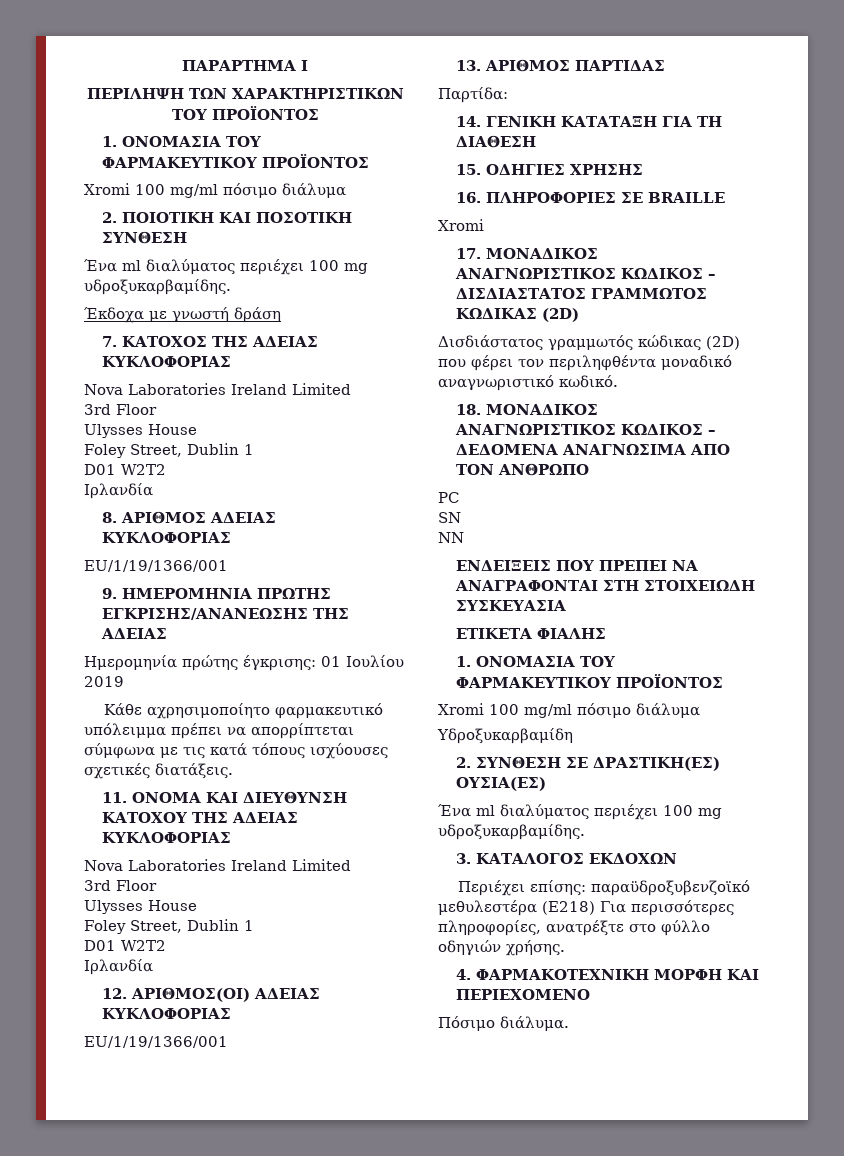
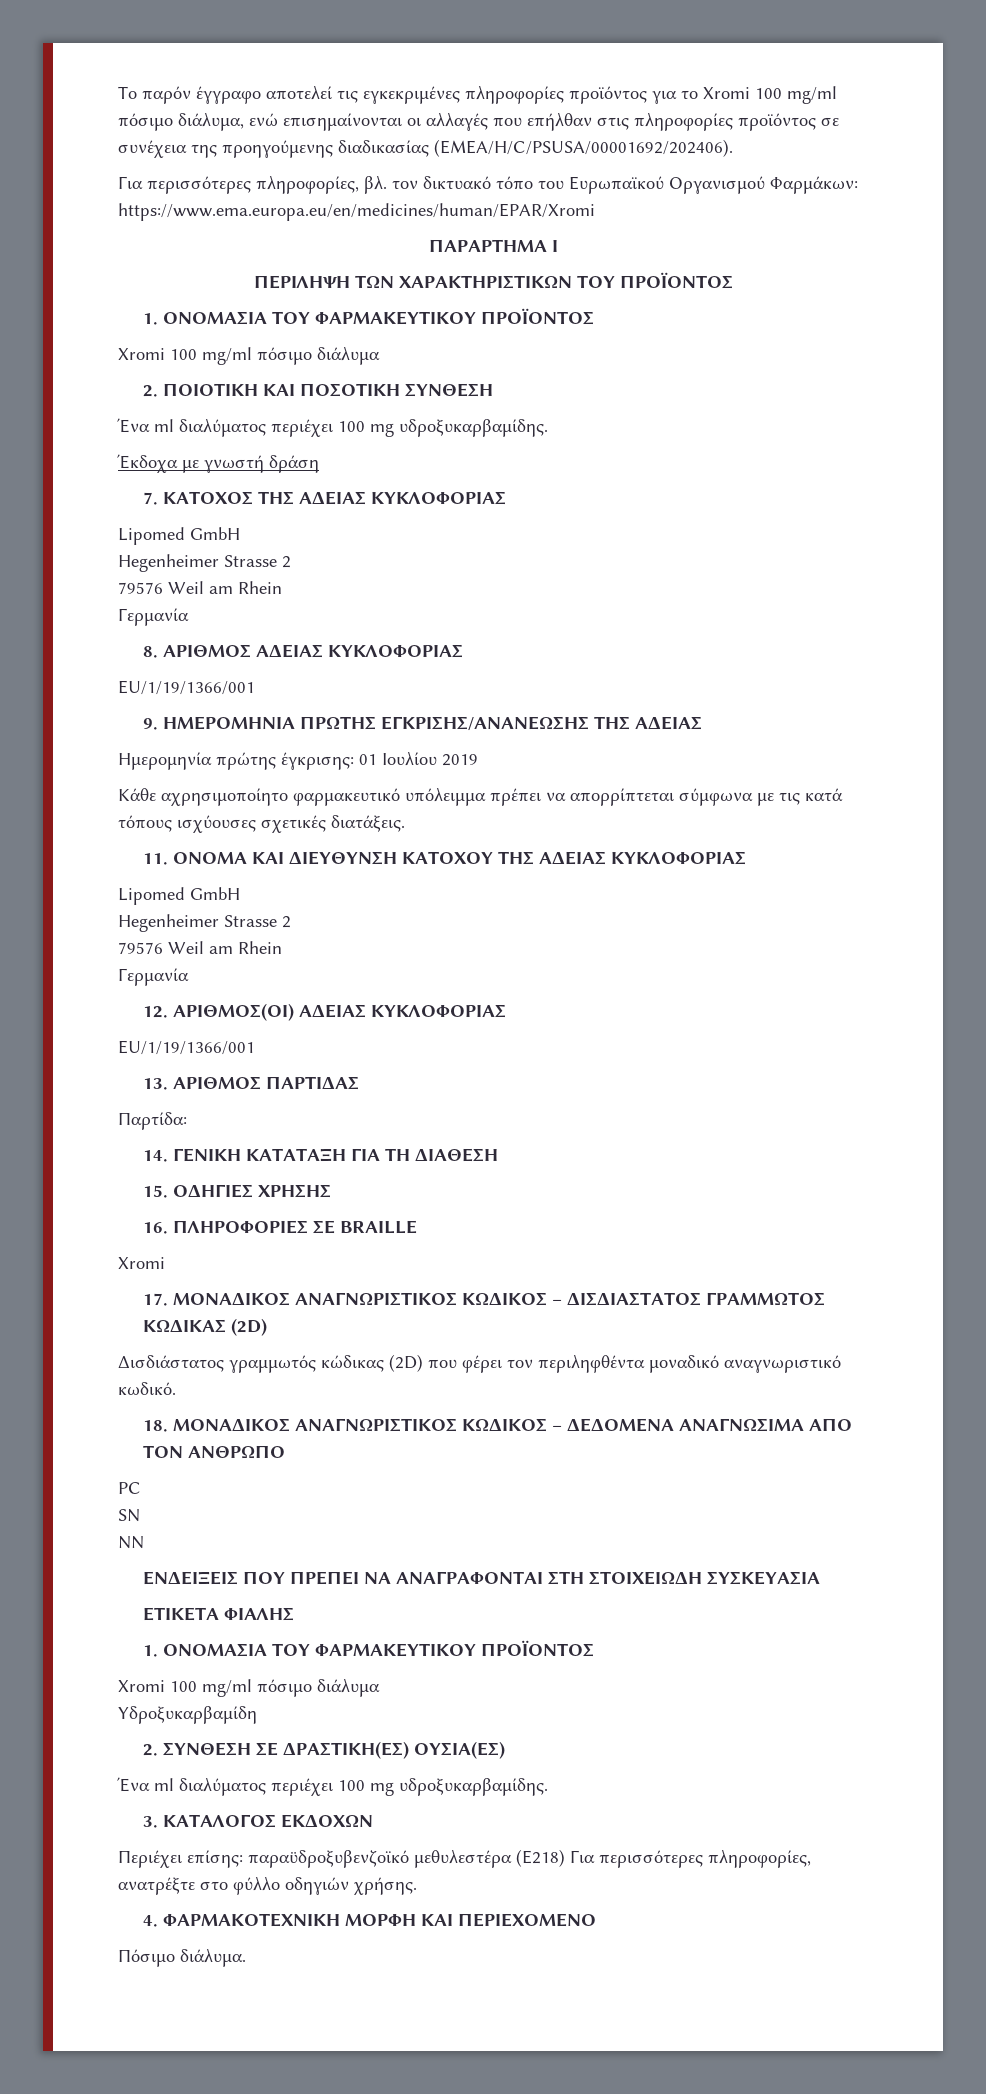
(182, 65) none -> [118,85,837,104] [118,112,839,131] [118,139,733,158] [118,175,858,194] [118,203,595,221] Το παρόν έγγραφο αποτελεί τις εγκεκριμένες πληροφορίες προϊόντος για το Xromi 100 mg/ml πόσιμο διάλυμα, ενώ επισημαίνονται οι αλλαγές που επήλθαν στις πληροφορίες προϊόντος σε συνέχεια της προηγούμενης διαδικασίας (EMEA/H/C/PSUSA/00001692/202406). // Για περισσότερες πληροφορίες, βλ. τον δικτυακό τόπο του Ευρωπαϊκού Οργανισμού Φαρμάκων: https://www.ema.europa.eu/en/medicines/human/EPAR/Xromi //
[84,383,351,395] [84,404,157,415] [84,424,197,438] [84,443,254,458] [84,464,166,475] [84,483,153,499] Nova Laboratories Ireland Limited // 3rd Floor // Ulysses House // Foley Street, Dublin 1 // D01 W2T2 // Ιρλανδία -> [118,527,240,545] [118,554,291,572] [118,581,282,594] [118,608,189,626] Lipomed GmbH // Hegenheimer Strasse 2 // 79576 Weil am Rhein // Γερμανία
[84,859,351,871] [84,880,157,891] [84,900,197,914] [84,919,254,934] [84,940,166,951] [84,959,153,975] Nova Laboratories Ireland Limited // 3rd Floor // Ulysses House // Foley Street, Dublin 1 // D01 W2T2 // Ιρλανδία -> [118,887,240,905] [118,914,291,932] [118,941,282,954] [118,968,189,986] Lipomed GmbH // Hegenheimer Strasse 2 // 79576 Weil am Rhein // Γερμανία

